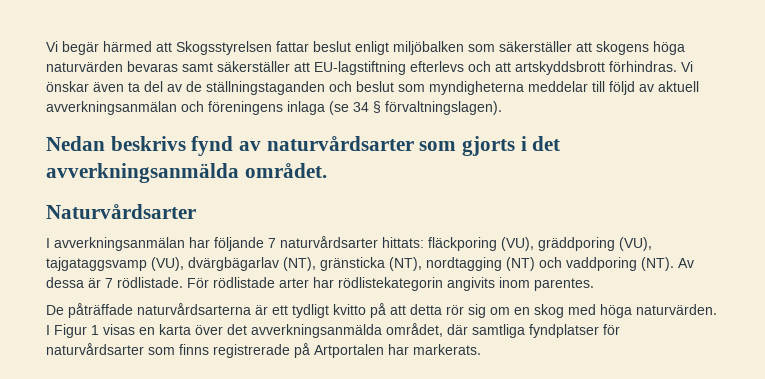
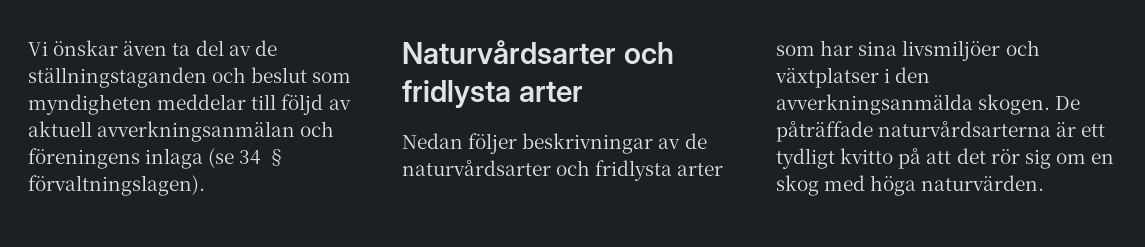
[46,41,685,55] [46,61,693,75] Vi begär härmed att Skogsstyrelsen fattar beslut enligt miljöbalken som säkerställer att skogens höga naturvärden bevaras samt säkerställer att EU-lagstiftning efterlevs och att artskyddsbrott förhindras. Vi -> [28,41,48,56] Vi
[429,81,524,95] myndigheterna -> [28,94,152,115] myndigheten
[46,136,561,156] [46,163,327,183] [46,204,196,219] [46,236,652,251] [46,257,694,271] [46,277,594,291] Nedan beskrivs fynd av naturvårdsarter som gjorts i det avverkningsanmälda området. // Naturvårdsarter // I avverkningsanmälan har följande 7 naturvårdsarter hittats: fläckporing (VU), gräddporing (VU), tajgataggsvamp (VU), dvärgbägarlav (NT), gränsticka (NT), nordtagging (NT) och vaddporing (NT). Av dessa är 7 rödlistade. För rödlistade arter har rödlistekategorin angivits inom parentes. // -> [402,40,674,64] [402,80,583,108] [402,133,707,154] [402,160,724,181] [776,40,1040,61] [775,67,931,88] [776,94,1051,115] Naturvårdsarter och fridlysta arter // Nedan följer beskrivningar av de naturvårdsarter och fridlysta arter som har sina livsmiljöer och växtplatser i den avverkningsanmälda skogen.
[410,304,442,315] detta -> [956,148,986,164] det
[46,323,620,338] [46,343,481,358] I Figur 1 visas en karta över det avverkningsanmälda området, där samtliga fyndplatser för naturvårdsarter som finns registrerade på Artportalen har markerats. -> (1045, 183) none

